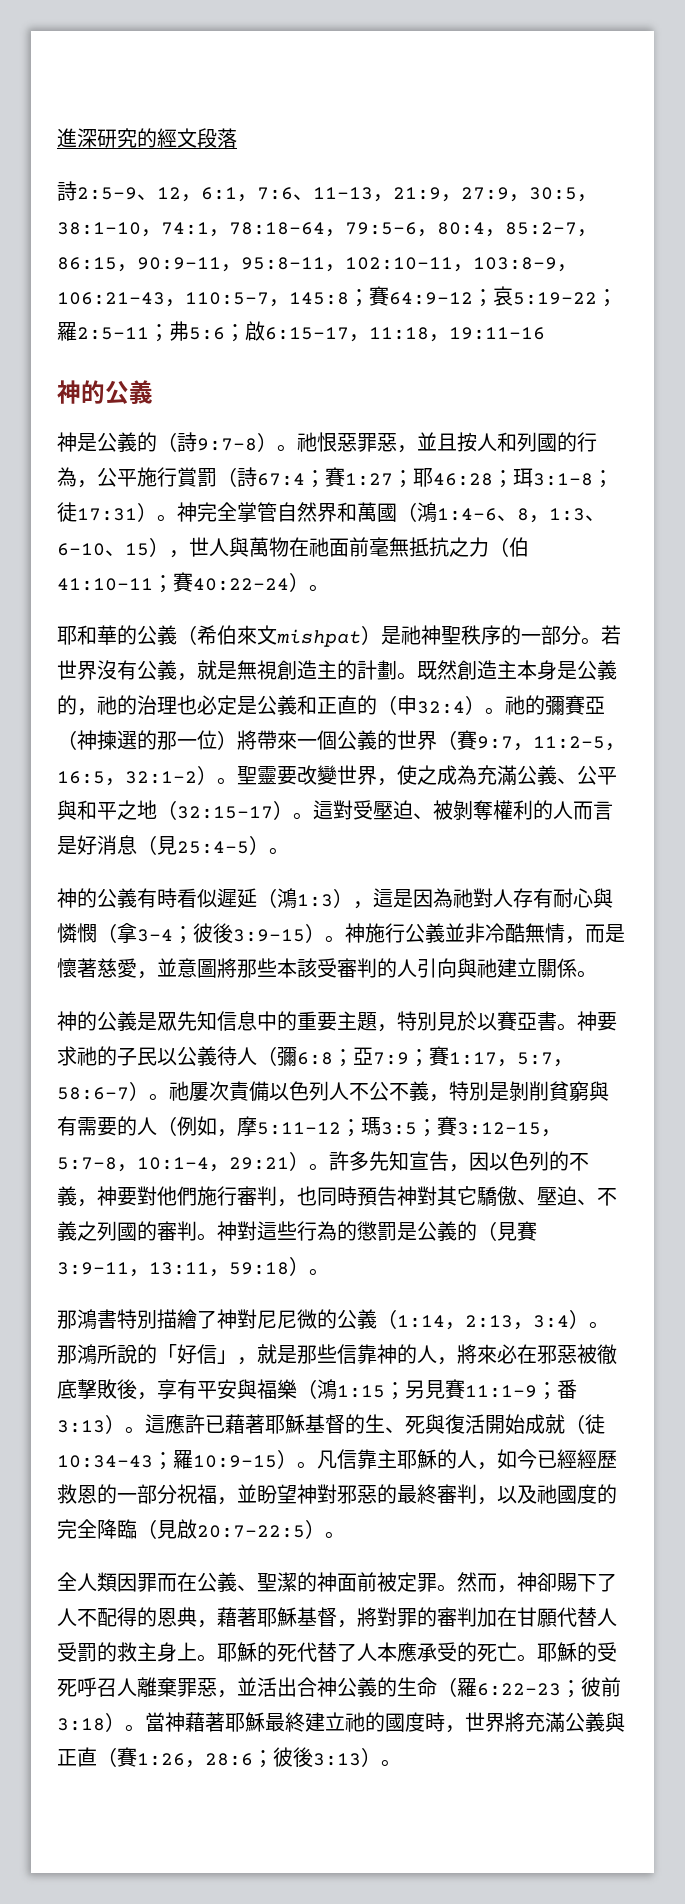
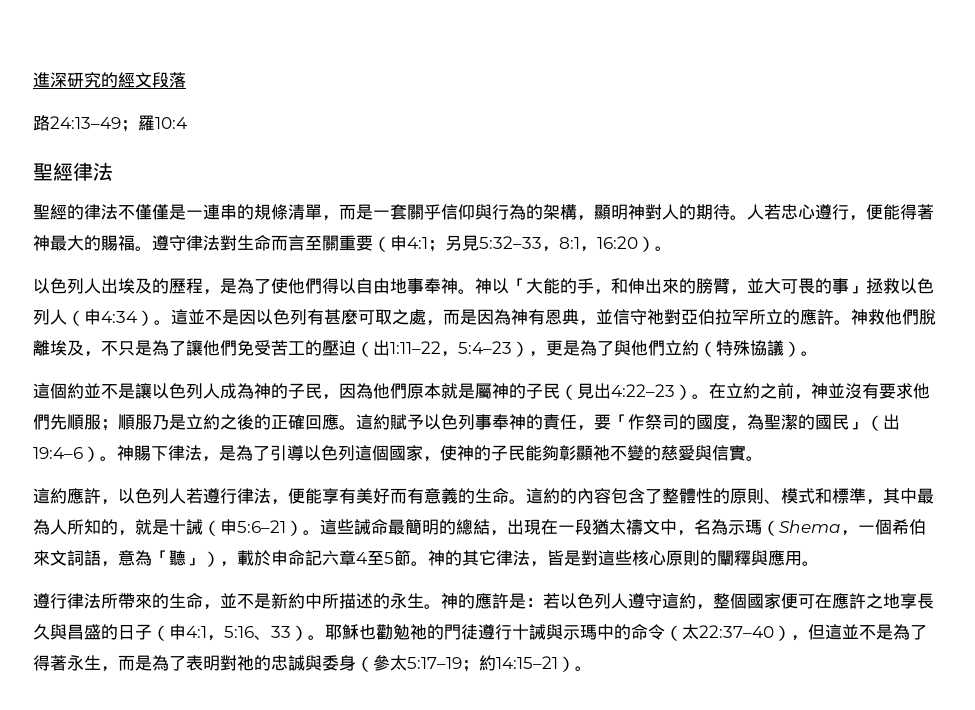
[57,181,597,202] [57,222,597,237] [57,257,577,272] [57,286,617,307] [57,321,545,342] [57,380,153,404] [57,432,597,453] [57,467,613,488] [57,502,605,523] [57,537,529,558] [57,572,329,593] [57,625,621,647] [57,660,617,681] [57,695,605,716] [57,730,625,751] [57,765,617,786] [57,800,613,820] [57,835,289,855] [57,888,613,909] [57,923,625,944] [57,958,597,979] [57,1011,617,1032] [57,1046,573,1067] [57,1081,609,1102] [57,1116,561,1137] [57,1151,589,1172] [57,1186,617,1207] [57,1221,537,1241] [57,1256,329,1277] [57,1309,609,1330] [57,1344,617,1365] [57,1379,577,1400] [57,1414,605,1434] [57,1449,617,1470] [57,1484,617,1505] [57,1519,345,1539] [57,1572,617,1593] [57,1607,617,1628] [57,1642,617,1662] [57,1677,621,1698] [57,1712,625,1733] [57,1747,361,1768] 詩2:5–9、12，6:1，7:6、11–13，21:9，27:9，30:5，38:1–10，74:1，78:18–64，79:5–6，80:4，85:2–7，86:15，90:9–11，95:8–11，102:10–11，103:8–9，106:21–43，110:5–7，145:8；賽64:9–12；哀5:19–22；羅2:5–11；弗5:6；啟6:15–17，11:18，19:11–16 // 神的公義 // 神是公義的（詩9:7–8）。祂恨惡罪惡，並且按人和列國的行為，公平施行賞罰（詩67:4；賽1:27；耶46:28；珥3:1–8；徒17:31）。神完全掌管自然界和萬國（鴻1:4–6、8，1:3、6–10、15），世人與萬物在祂面前毫無抵抗之力（伯41:10–11；賽40:22–24）。 // 耶和華的公義（希伯來文mishpat）是祂神聖秩序的一部分。若世界沒有公義，就是無視創造主的計劃。既然創造主本身是公義的，祂的治理也必定是公義和正直的（申32:4）。祂的彌賽亞（神揀選的那一位）將帶來一個公義的世界（賽9:7，11:2–5，16:5，32:1–2）。聖靈要改變世界，使之成為充滿公義、公平與和平之地（32:15–17）。這對受壓迫、被剝奪權利的人而言是好消息（見25:4–5）。 // 神的公義有時看似遲延（鴻1:3），這是因為祂對人存有耐心與憐憫（拿3–4；彼後3:9–15）。神施行公義並非冷酷無情，而是懷著慈愛，並意圖將那些本該受審判的人引向與祂建立關係。 // 神的公義是眾先知信息中的重要主題，特別見於以賽亞書。神要求祂的子民以公義待人（彌6:8；亞7:9；賽1:17，5:7，58:6–7）。祂屢次責備以色列人不公不義，特別是剝削貧窮與有需要的人（例如，摩5:11–12；瑪3:5；賽3:12–15，5:7–8，10:1–4，29:21）。許多先知宣告，因以色列的不義，神要對他們施行審判，也同時預告神對其它驕傲、壓迫、不義之列國的審判。神對這些行為的懲罰是公義的（見賽3:9–11，13:11，59:18）。 // 那鴻書特別描繪了神對尼尼微的公義（1:14，2:13，3:4）。那鴻所說的「好信」，就是那些信靠神的人，將來必在邪惡被徹底擊敗後，享有平安與福樂（鴻1:15；另見賽11:1–9；番3:13）。這應許已藉著耶穌基督的生、死與復活開始成就（徒10:34–43；羅10:9–15）。凡信靠主耶穌的人，如今已經經歷救恩的一部分祝福，並盼望神對邪惡的最終審判，以及祂國度的完全降臨（見啟20:7–22:5）。 // 全人類因罪而在公義、聖潔的神面前被定罪。然而，神卻賜下了人不配得的恩典，藉著耶穌基督，將對罪的審判加在甘願代替人受罰的救主身上。耶穌的死代替了人本應承受的死亡。耶穌的受死呼召人離棄罪惡，並活出合神公義的生命（羅6:22–23；彼前3:18）。當神藉著耶穌最終建立祂的國度時，世界將充滿公義與正直（賽1:26，28:6；彼後3:13 -> [33,115,187,132] [33,162,113,181] [33,204,934,221] [33,235,672,252] [33,278,934,295] [33,308,936,326] [33,340,818,357] [33,382,930,400] [33,413,900,431] [33,444,763,462] [33,487,934,505] [33,518,926,536] [33,549,819,567] [33,592,934,610] [33,623,927,641] [33,654,558,672] 路24:13–49；羅10:4 // 聖經律法 // 聖經的律法不僅僅是一連串的規條清單，而是一套關乎信仰與行為的架構，顯明神對人的期待。人若忠心遵行，便能得著神最大的賜福。遵守律法對生命而言至關重要（申4:1；另見5:32–33，8:1，16:20）。 // 以色列人出埃及的歷程，是為了使他們得以自由地事奉神。神以「大能的手，和伸出來的膀臂，並大可畏的事」拯救以色列人（申4:34）。這並不是因以色列有甚麼可取之處，而是因為神有恩典，並信守祂對亞伯拉罕所立的應許。神救他們脫離埃及，不只是為了讓他們免受苦工的壓迫（出1:11–22，5:4–23），更是為了與他們立約（特殊協議）。 // 這個約並不是讓以色列人成為神的子民，因為他們原本就是屬神的子民（見出4:22–23）。在立約之前，神並沒有要求他們先順服；順服乃是立約之後的正確回應。這約賦予以色列事奉神的責任，要「作祭司的國度，為聖潔的國民」（出19:4–6）。神賜下律法，是為了引導以色列這個國家，使神的子民能夠彰顯祂不變的慈愛與信實。 // 這約應許，以色列人若遵行律法，便能享有美好而有意義的生命。這約的內容包含了整體性的原則、模式和標準，其中最為人所知的，就是十誡（申5:6–21）。這些誡命最簡明的總結，出現在一段猶太禱文中，名為示瑪（Shema，一個希伯來文詞語，意為「聽」），載於申命記六章4至5節。神的其它律法，皆是對這些核心原則的闡釋與應用。 // 遵行律法所帶來的生命，並不是新約中所描述的永生。神的應許是：若以色列人遵守這約，整個國家便可在應許之地享長久與昌盛的日子（申4:1，5:16、33）。耶穌也勸勉祂的門徒遵行十誡與示瑪中的命令（太22:37–40），但這並不是為了得著永生，而是為了表明對祂的忠誠與委身（參太5:17–19；約14:15–21

